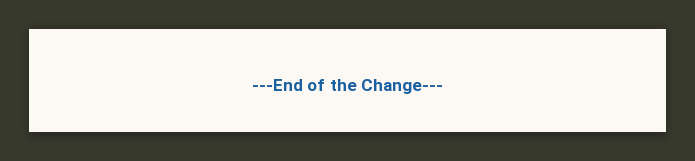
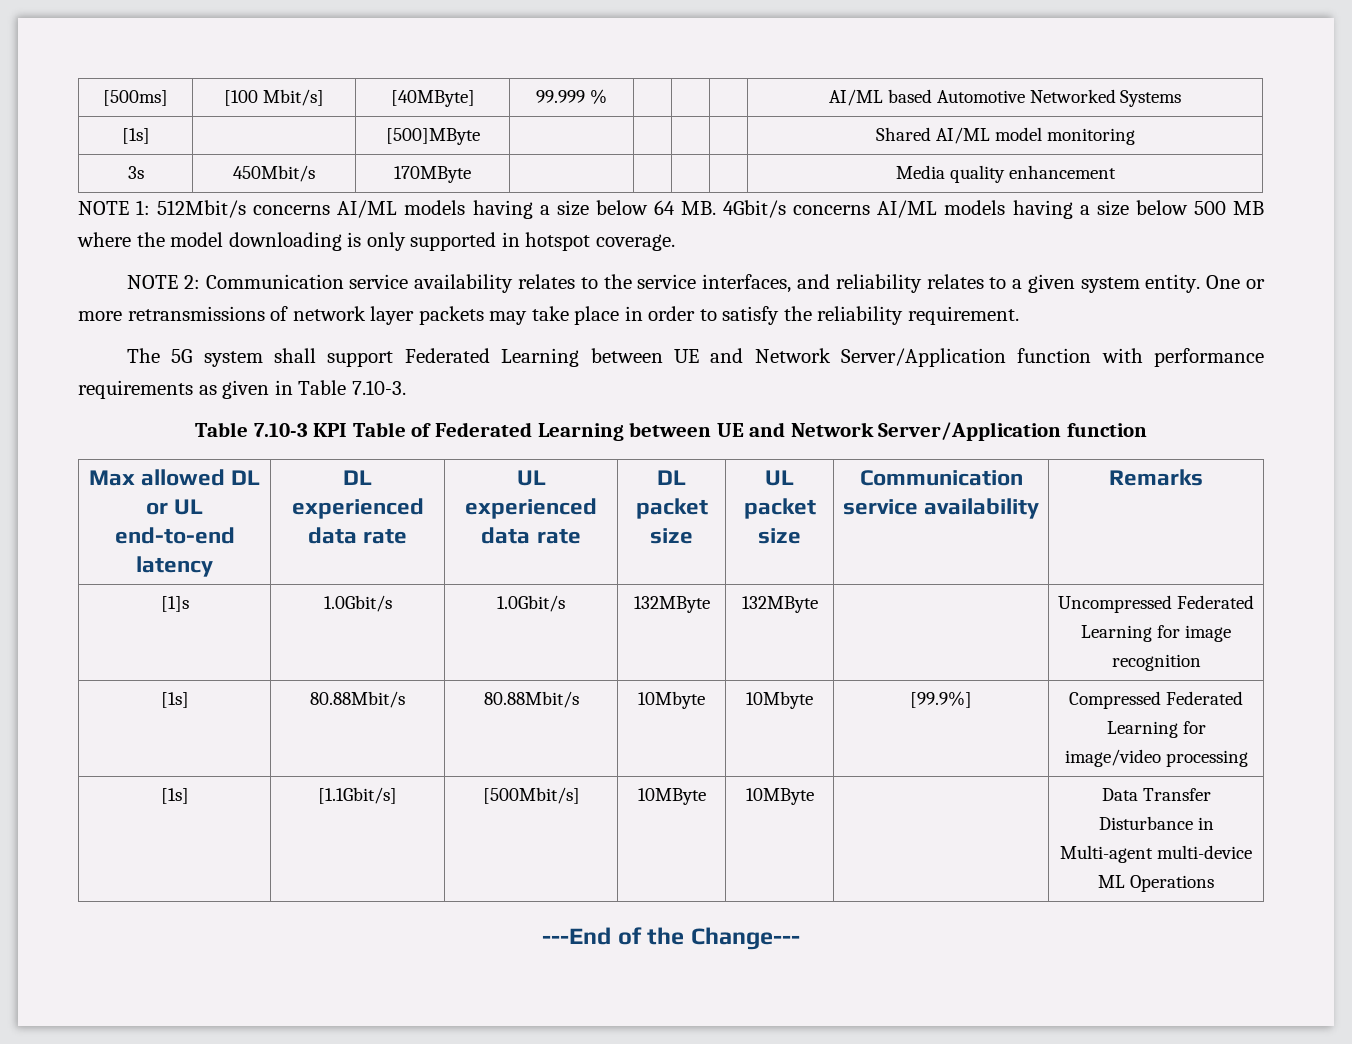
(251, 85) none -> [103,90,168,106] [224,89,324,106] [390,90,475,107] [536,89,607,104] [828,89,1182,107] [121,128,150,144] [385,128,480,145] [875,127,1135,145] [127,166,144,179] [233,165,315,182] [394,166,471,183] [895,165,1116,183] [78,200,1264,219] [77,232,675,251] [127,274,1265,293] [78,306,1020,325] [127,348,1265,367] [78,380,406,399] [195,422,1147,441] [88,469,261,486] [145,499,204,515] [114,527,235,544] [136,556,213,577] [343,470,372,485] [291,498,424,519] [307,527,408,544] [516,470,546,486] [465,498,597,519] [481,527,581,544] [657,470,686,485] [635,498,708,519] [650,528,693,544] [765,470,794,486] [743,498,816,519] [758,528,801,544] [859,470,1023,486] [842,498,1040,519] [1109,469,1203,486] [160,596,189,612] [323,595,392,612] [497,595,565,612] [633,596,710,613] [741,596,818,613] [1058,595,1254,613] [1081,625,1231,642] [1111,654,1201,671] [160,692,189,708] [310,691,405,708] [483,691,579,708] [638,691,705,709] [746,691,813,709] [910,691,972,708] [1069,691,1243,709] [1106,721,1206,738] [1064,749,1248,767] [160,788,189,804] [318,787,397,804] [482,787,580,804] [637,788,706,805] [745,788,814,805] [1101,788,1211,801] [1098,816,1214,830] [1060,845,1252,863] [1098,875,1214,892] [500ms] | [100 Mbit/s] | [40MByte] | 99.999 % | | | | AI/ML based Automotive Networked Systems // [1s] | | [500]MByte | | | | | Shared AI/ML model monitoring // 3s | 450Mbit/s | 170MByte | | | | | Media quality enhancement // NOTE 1: 512Mbit/s concerns AI/ML models having a size below 64 MB. 4Gbit/s concerns AI/ML models having a size below 500 MB where the model downloading is only supported in hotspot coverage. // NOTE 2: Communication service availability relates to the service interfaces, and reliability relates to a given system entity. One or more retransmissions of network layer packets may take place in order to satisfy the reliability requirement. // The 5G system shall support Federated Learning between UE and Network Server/Application function with performance requirements as given in Table 7.10-3. // Table 7.10-3 KPI Table of Federated Learning between UE and Network Server/Application function // Max allowed DL or UL end-to-end latency | DL experienced data rate | UL experienced data rate | DL packet size | UL packet size | Communication service availability | Remarks // [1]s | 1.0Gbit/s | 1.0Gbit/s | 132MByte | 132MByte | | Uncompressed Federated Learning for image recognition // [1s] | 80.88Mbit/s | 80.88Mbit/s | 10Mbyte | 10Mbyte | [99.9%] | Compressed Federated Learning for image/video processing // [1s] | [1.1Gbit/s] | [500Mbit/s] | 10MByte | 10MByte | | Data Transfer Disturbance in Multi-agent multi-device ML Operations //

